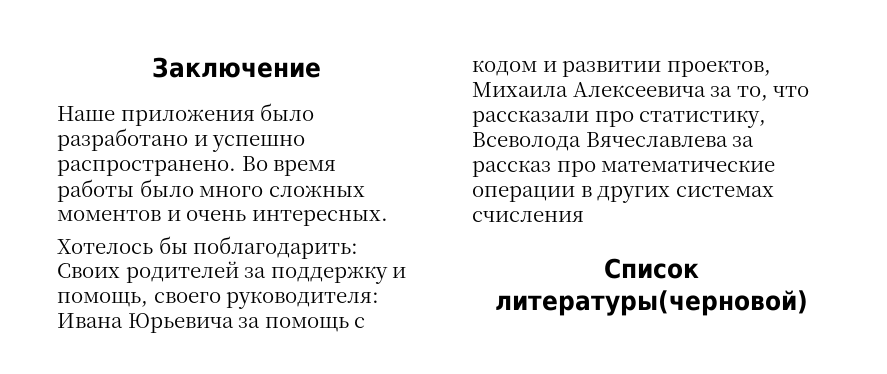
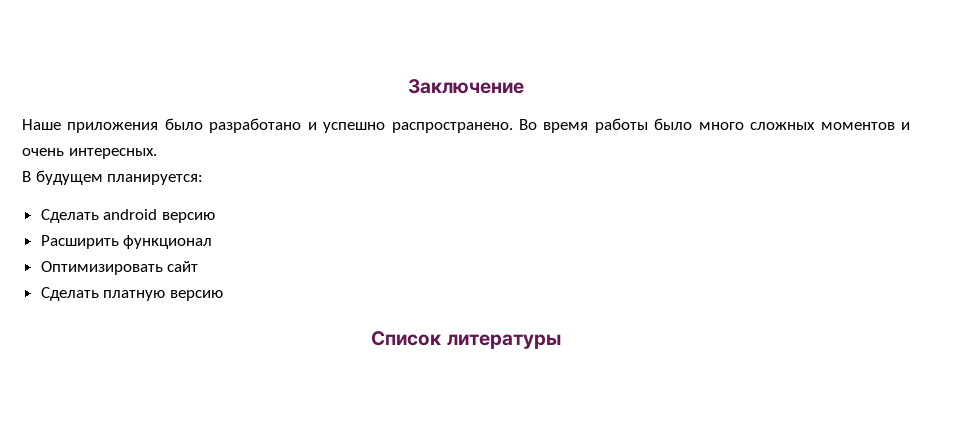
[57,236,359,259] [57,261,407,284] [57,291,380,309] [57,313,366,333] [472,60,771,77] [472,82,810,101] [472,110,767,128] [472,132,755,151] [472,160,776,177] [472,186,774,203] [472,211,584,222] Хотелось бы поблагодарить: Своих родителей за поддержку и помощь, своего руководителя: Ивана Юрьевича за помощь с кодом и развитии проектов, Михаила Алексеевича за то, что рассказали про статистику, Всеволода Вячеславлева за рассказ про математические операции в других системах счисления -> [22,170,204,185] [40,209,215,223] [40,235,213,249] [40,261,199,275] [40,287,223,301] В будущем планируется: // Сделать android версию // Расширить функционал // Оптимизировать сайт // Сделать платную версию
[494,290,808,316] литературы(черновой) -> [446,334,561,349] литературы

